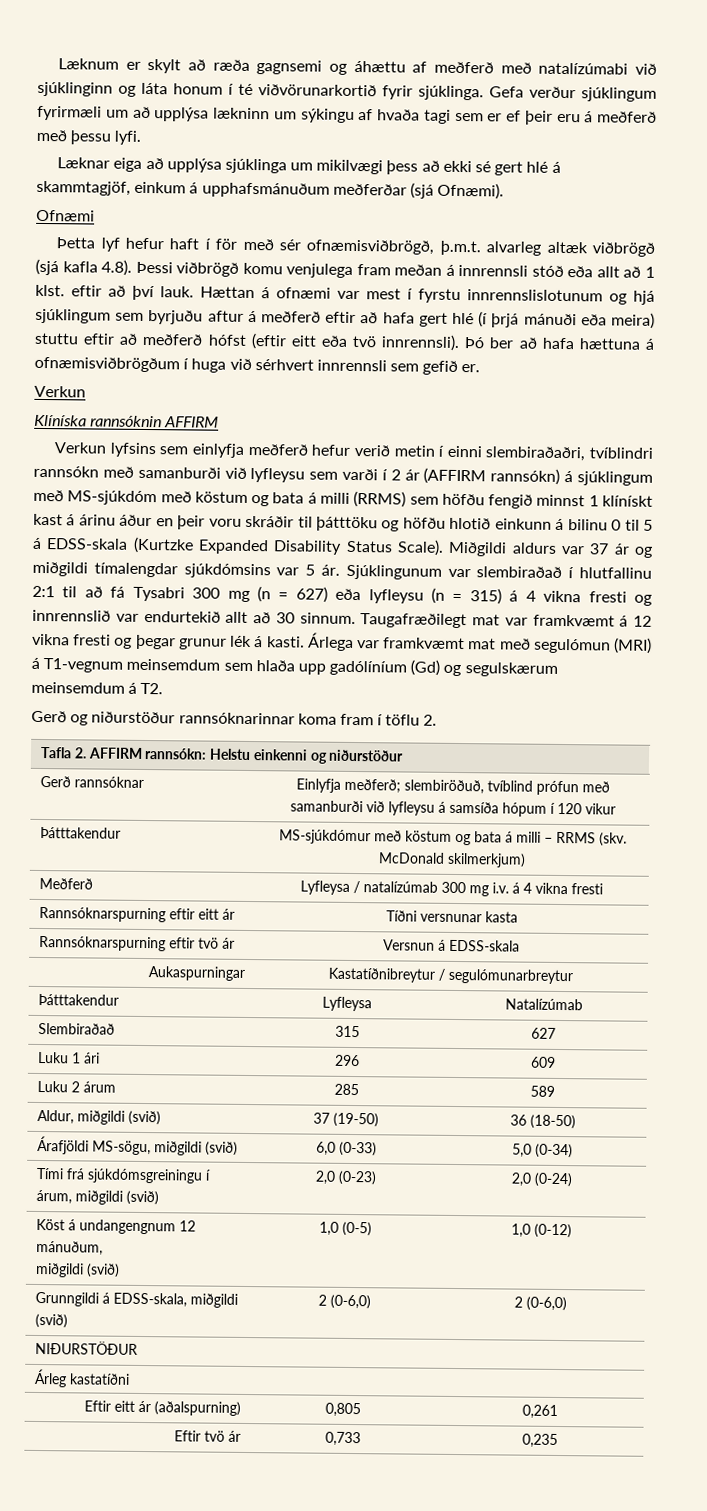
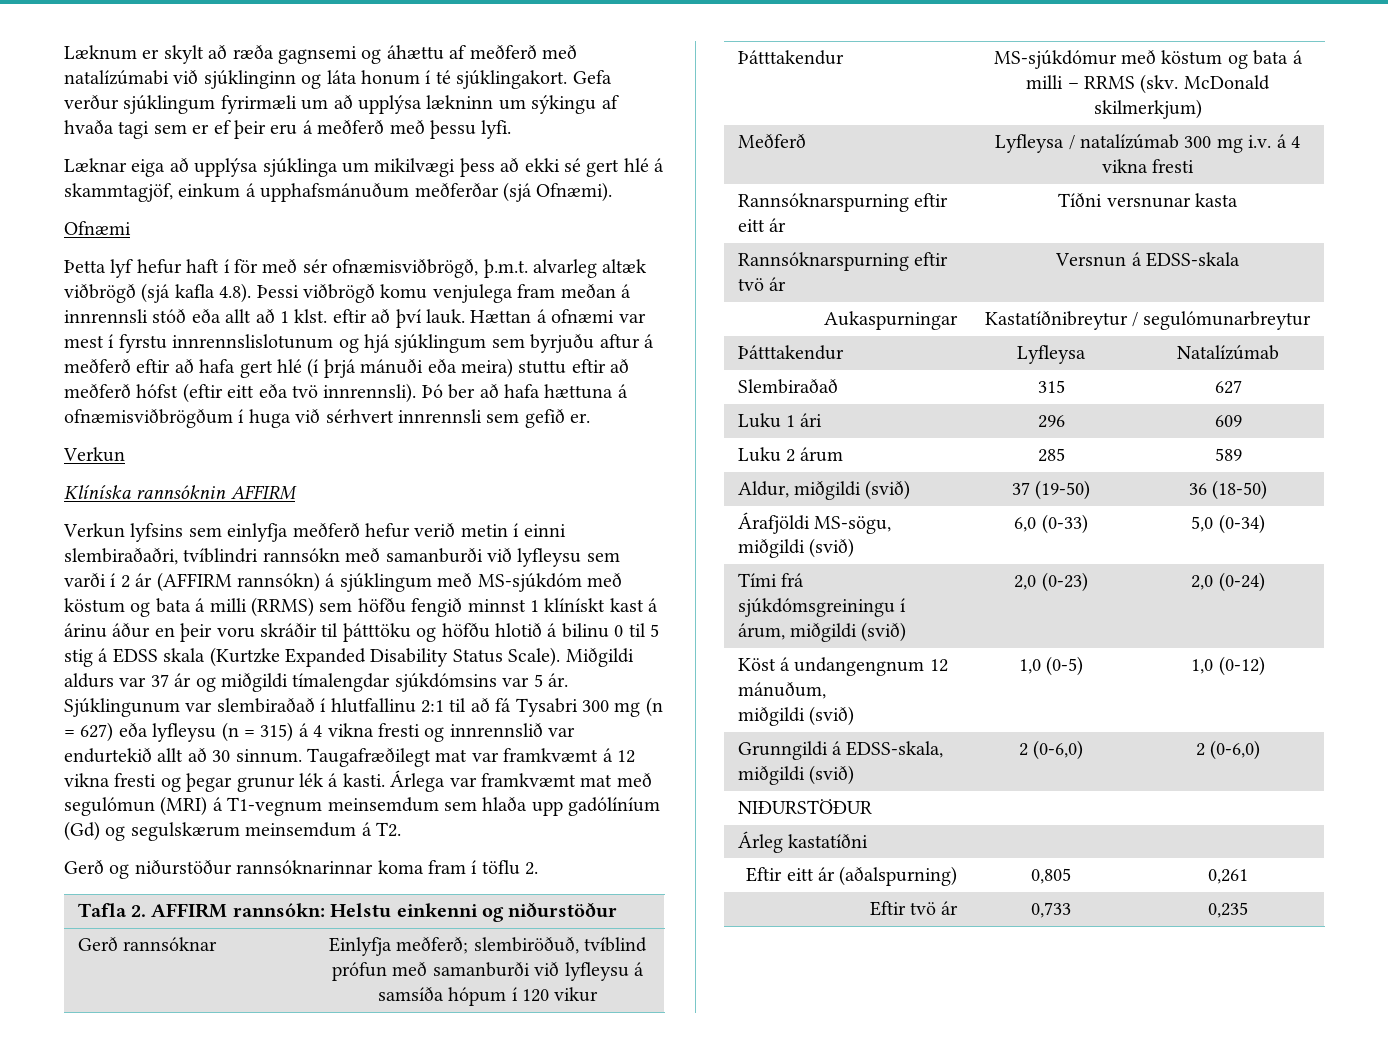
[258,84,484,101] viðvörunarkortið fyrir sjúklinga. -> [456,70,568,89] sjúklingakort.
[494,518,552,530] einkunn -> (542, 630) none
[32,537,129,550] á EDSS-skala -> [64,648,206,667] stig á EDSS skala

